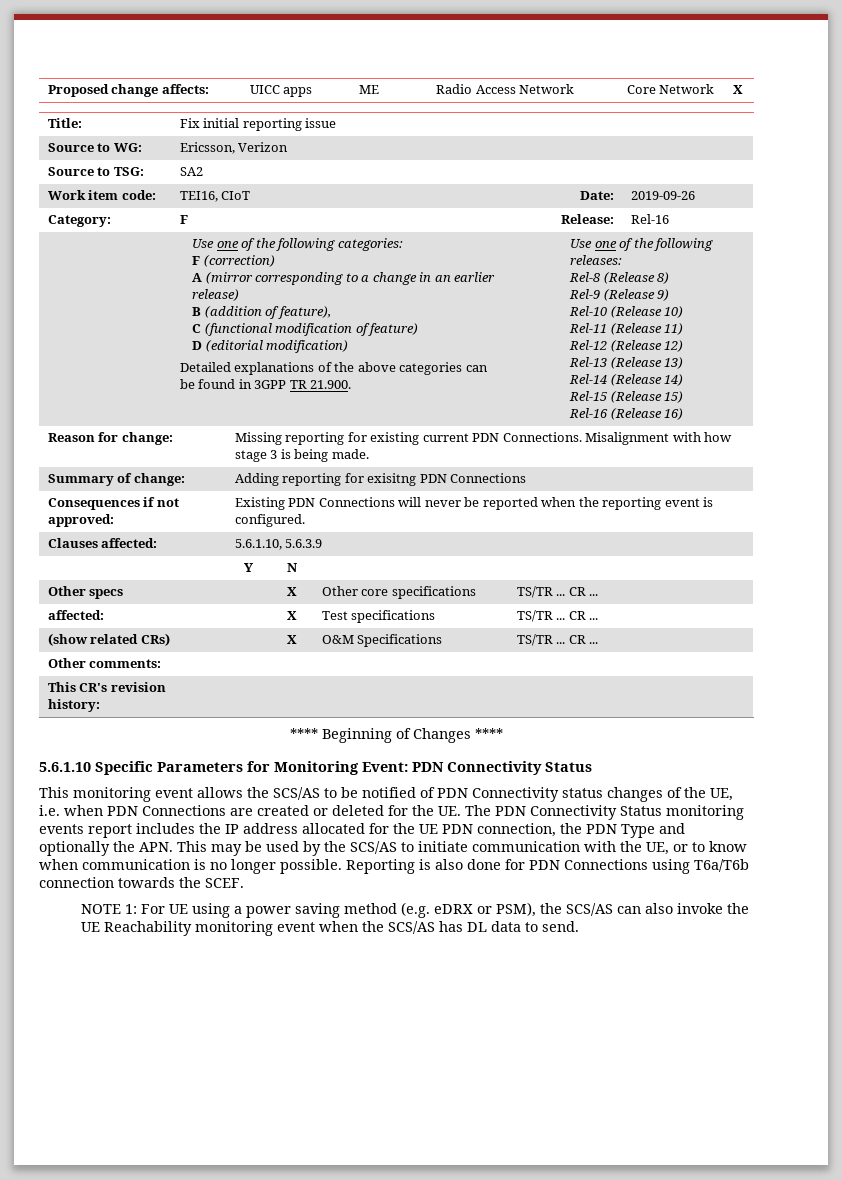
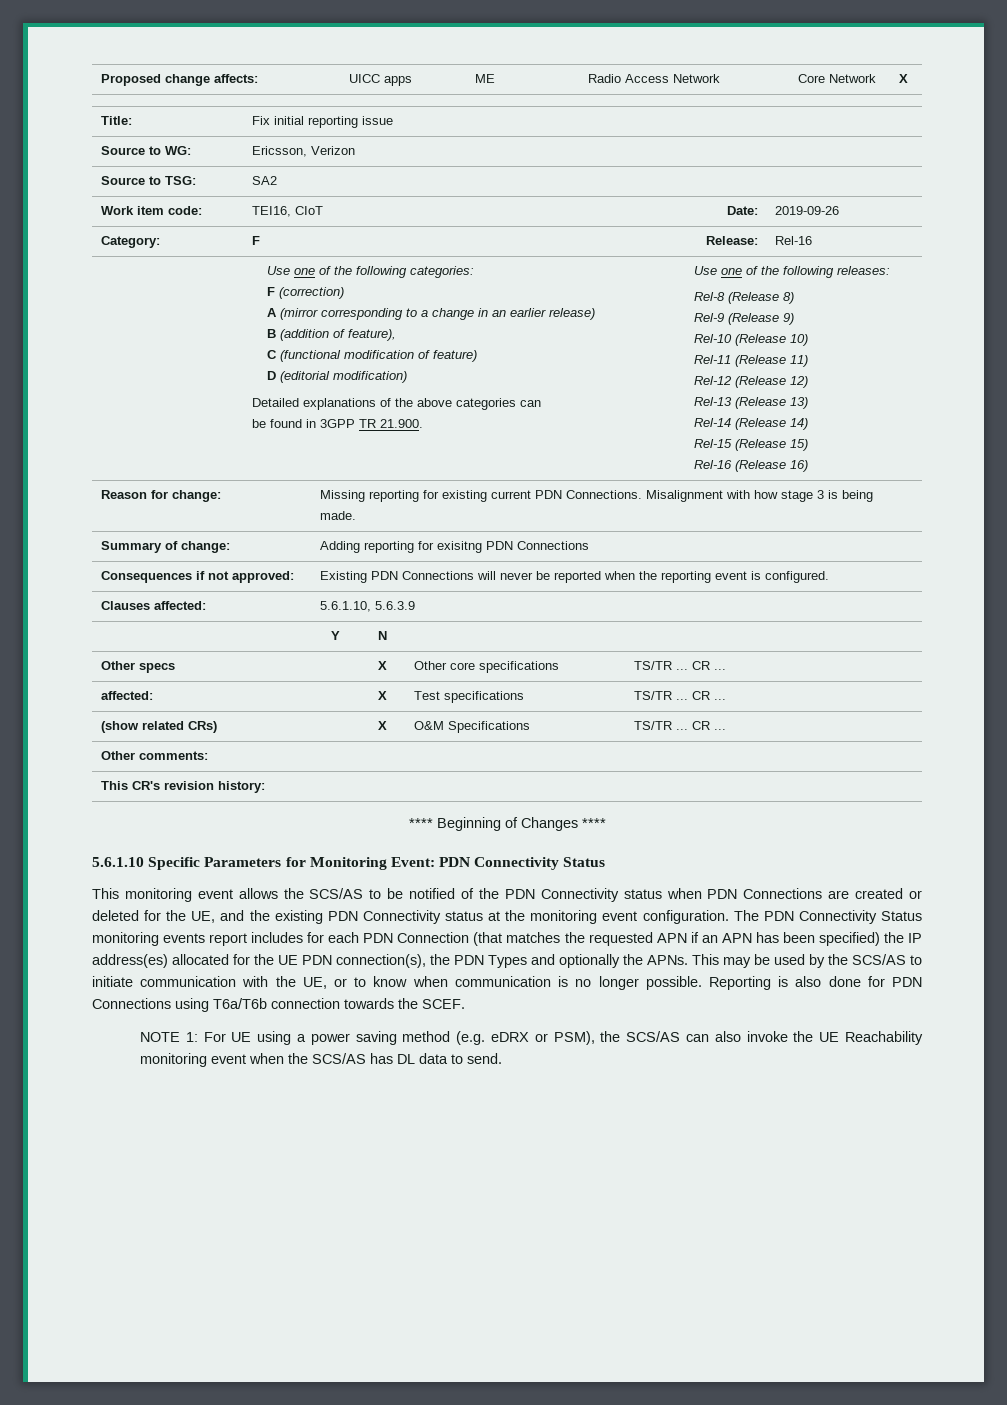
[437,787,733,802] [39,805,60,816] PDN Connectivity status changes of the UE, i.e. -> [478,888,662,902] the PDN Connectivity status
[438,806,461,816] UE. -> [191,910,729,924] UE, and the existing PDN Connectivity status at the monitoring event configuration.
(195, 828) none -> [307,932,880,946] for each PDN Connection (that matches the requested APN if an APN has been specified)
[243,823,298,834] address -> [92,954,168,968] address(es)
[477,823,655,838] connection, the PDN Type -> [336,954,527,968] connection(s), the PDN Types
[139,842,173,852] APN. -> [647,955,688,965] APNs.

